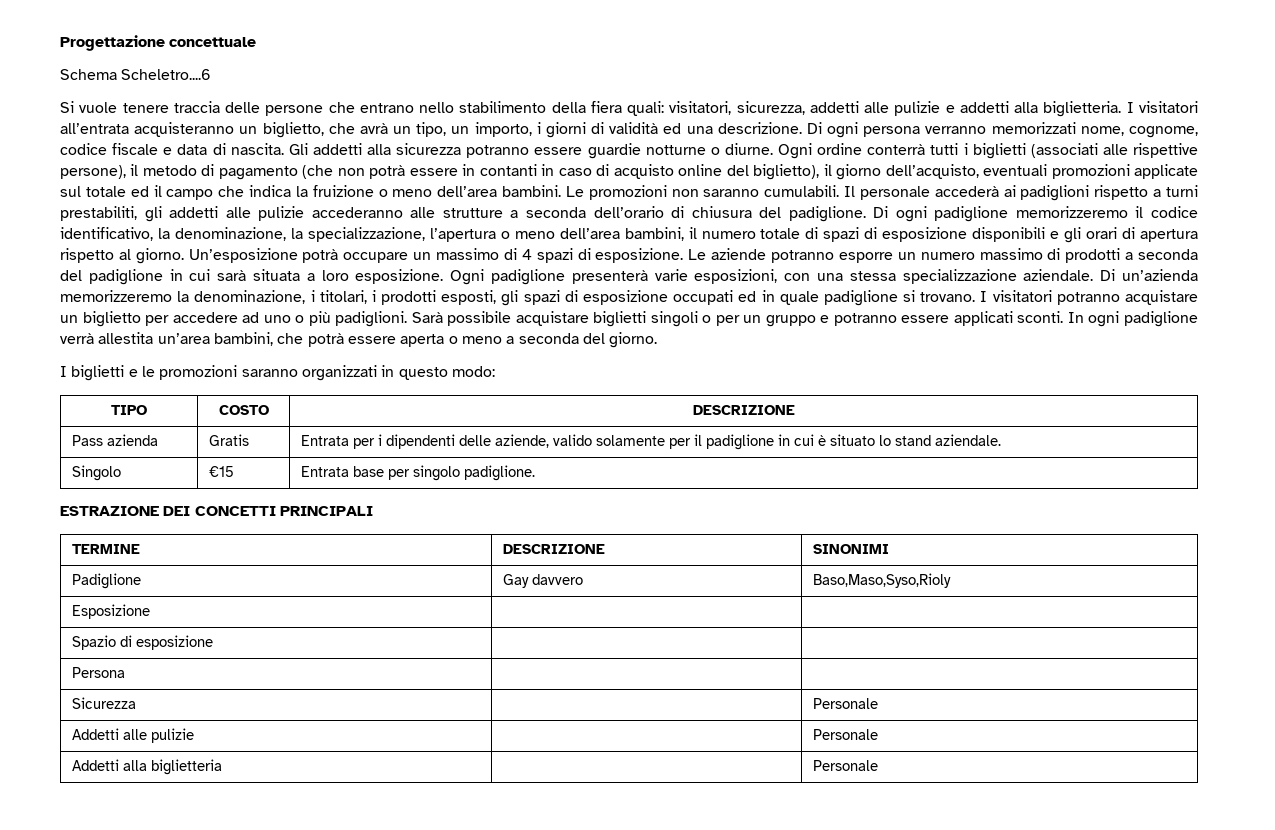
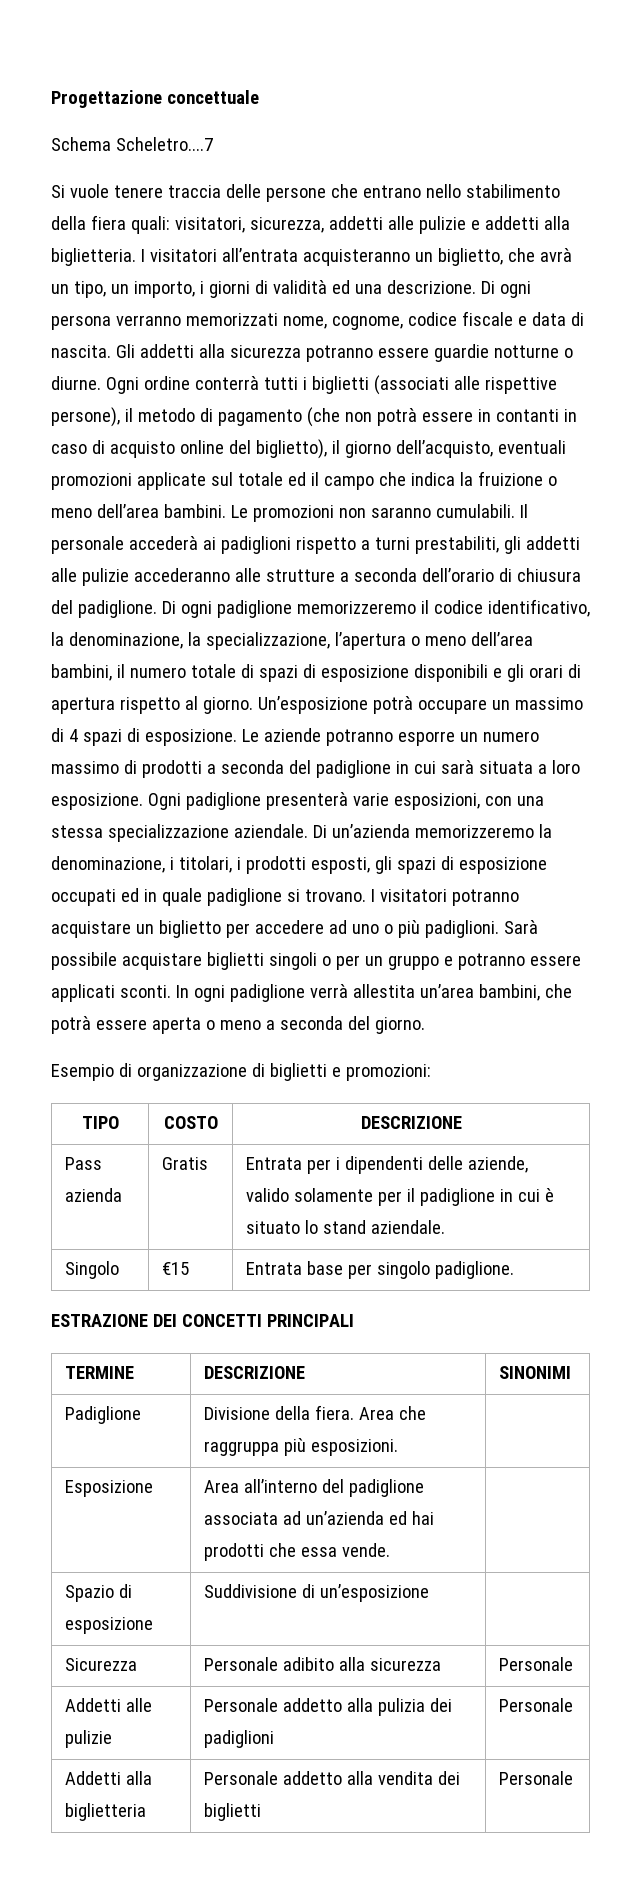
[121,69,212,80] Scheletro....6 -> [115,137,213,151] Scheletro....7
[60,365,495,381] I biglietti e le promozioni saranno organizzati in questo modo: -> [51,1063,431,1081] Esempio di organizzazione di biglietti e promozioni:
[503,574,584,588] [813,573,952,588] [72,604,151,619] [72,635,214,650] [72,667,126,678] [72,697,137,709] [813,698,879,709] [72,728,195,743] [813,729,879,740] [72,759,223,775] Gay davvero | Baso,Maso,Syso,Rioly // Esposizione | | // Spazio di esposizione | | // Persona | | // Sicurezza | | Personale // Addetti alle pulizie | | Personale // Addetti alla biglietteria | -> [204,1405,427,1420] [204,1438,399,1456] [65,1480,154,1497] [204,1479,425,1497] [204,1511,435,1525] [204,1543,391,1561] [65,1584,133,1602] [65,1617,154,1634] [204,1584,430,1602] [65,1658,138,1671] [204,1657,442,1671] [499,1657,574,1671] [65,1698,153,1712] [65,1730,113,1748] [204,1698,453,1716] [204,1730,275,1748] [499,1698,574,1712] [65,1771,153,1785] [65,1803,147,1821] [204,1771,461,1785] [204,1803,262,1821] Divisione della fiera. Area che raggruppa più esposizioni. | // Esposizione | Area all’interno del padiglione associata ad un’azienda ed hai prodotti che essa vende. | // Spazio di esposizione | Suddivisione di un’esposizione | // Sicurezza | Personale adibito alla sicurezza | Personale // Addetti alle pulizie | Personale addetto alla pulizia dei padiglioni | Personale // Addetti alla biglietteria | Personale addetto alla vendita dei biglietti

